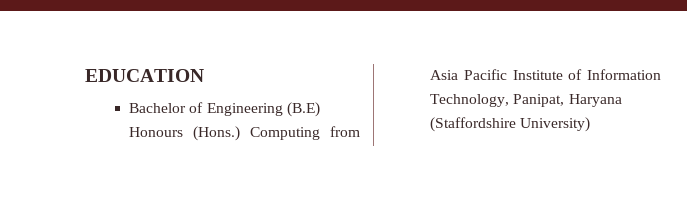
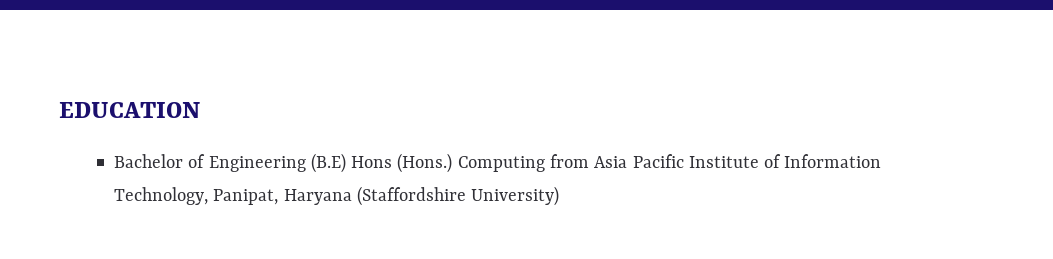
[129,127,184,137] Honours -> [351,156,393,168] Hons

